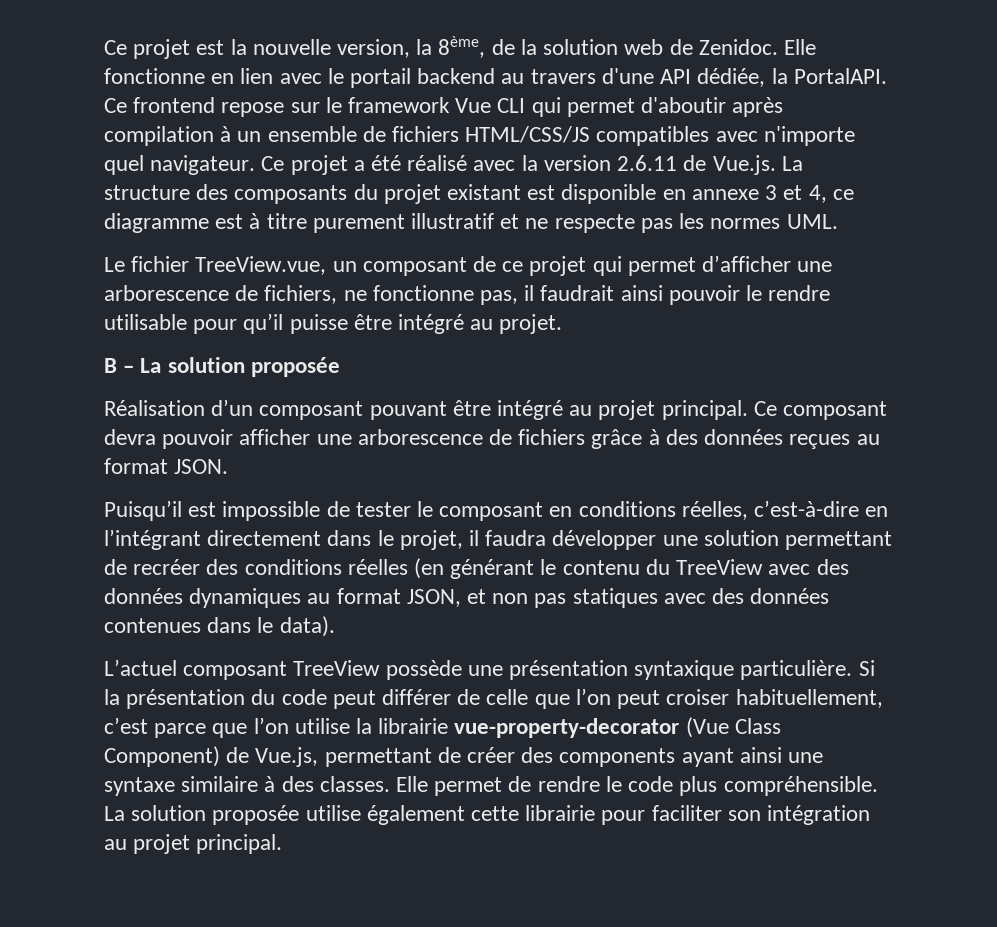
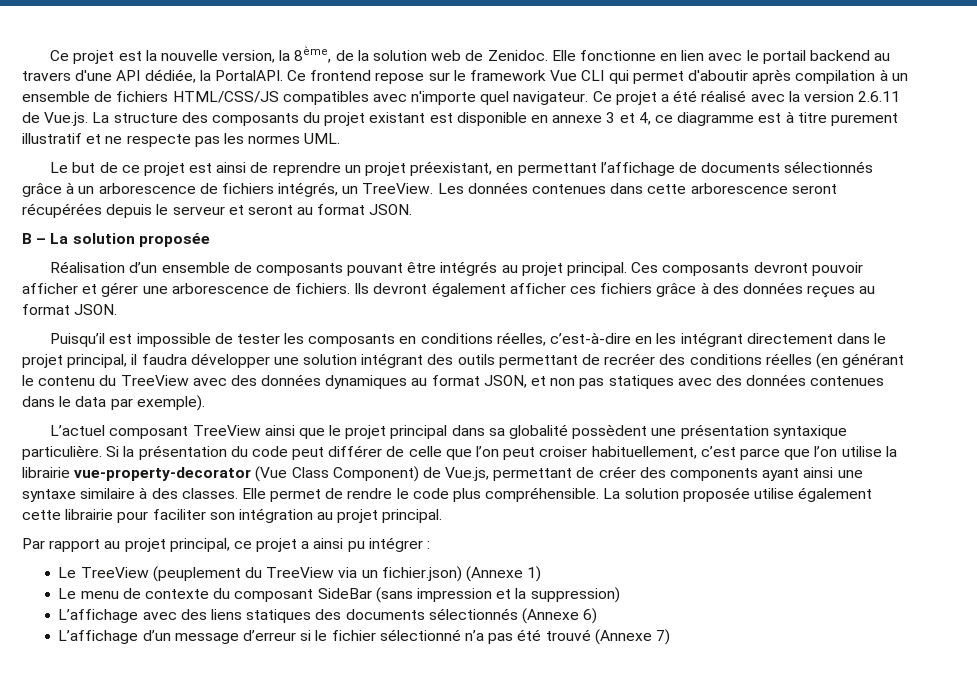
[131,255,833,276] [104,285,831,305] [104,313,563,334] fichier TreeView.vue, un composant de ce projet qui permet d’afficher une arborescence de fichiers, ne fonctionne pas, il faudrait ainsi pouvoir le rendre utilisable pour qu’il puisse être intégré au projet. -> [72,161,874,176] [22,182,837,197] [22,203,413,218] but de ce projet est ainsi de reprendre un projet préexistant, en permettant l’affichage de documents sélectionnés grâce à un arborescence de fichiers intégrés, un TreeView. Les données contenues dans cette arborescence seront récupérées depuis le serveur et seront au format JSON.
[259,401,364,420] composant -> [161,262,343,276] ensemble de composants
[497,400,888,420] [104,429,513,449] intégré au projet principal. Ce composant devra pouvoir afficher une arborescence de -> [440,261,863,276] [22,282,597,297] intégrés au projet principal. Ces composants devront pouvoir afficher et gérer une arborescence de fichiers. Ils devront également afficher ces
[417,501,544,521] le composant -> [284,333,396,347] les composants
[104,529,201,550] l’intégrant -> [656,332,743,347] les intégrant
[399,530,463,550] projet, -> [22,354,128,368] projet principal,
(779, 538) none -> [361,353,495,368] intégrant des outils
[279,616,335,637] data). -> [75,395,205,411] data par exemple).
[385,660,462,680] possède -> [264,424,648,439] ainsi que le projet principal dans sa globalité possèdent
(283, 844) none -> [22,537,431,552] [58,566,542,582] [58,587,620,603] [58,608,598,624] [58,629,670,645] // Par rapport au projet principal, ce projet a ainsi pu intégrer : // Le TreeView (peuplement du TreeView via un fichier.json) (Annexe 1) // Le menu de contexte du composant SideBar (sans impression et la suppression) // L’affichage avec des liens statiques des documents sélectionnés (Annexe 6) // L’affichage d’un message d’erreur si le fichier sélectionné n’a pas été trouvé (Annexe 7)

